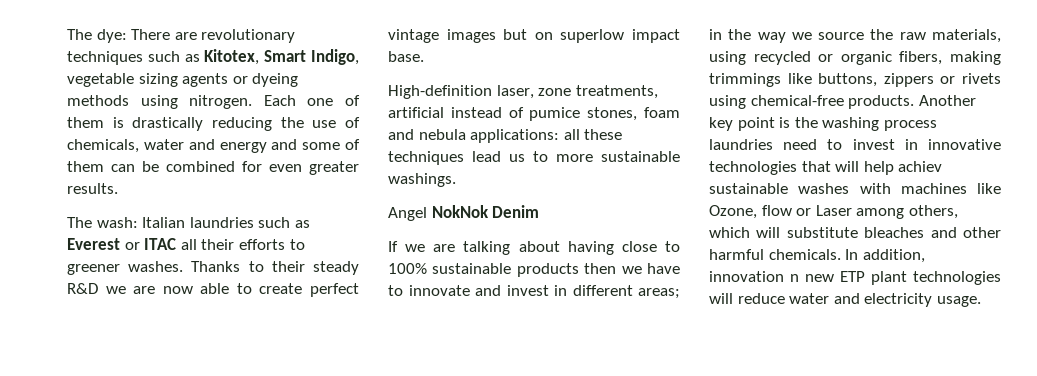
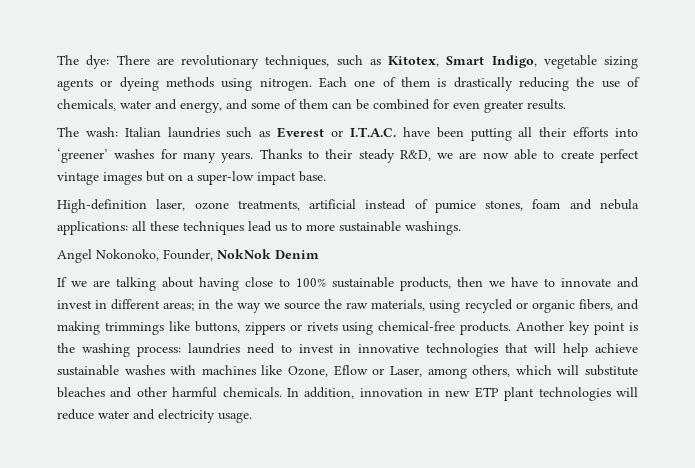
[67,51,143,65] techniques -> [265,55,330,69] techniques,
[219,142,267,153] energy -> [180,102,222,113] energy,
[144,238,305,250] [67,261,184,275] ITAC all their efforts to greener washes. -> [349,127,639,141] [57,148,254,163] I.T.A.C. have been putting all their efforts into ‘greener’ washes for many years.
[67,283,98,294] R&D -> [399,150,431,161] R&D,
[560,29,625,43] superlow -> [187,171,254,185] a super-low
[538,88,572,96] zone -> [194,202,229,210] ozone
(427, 214) none -> [96,249,213,261] Nokonoko, Founder,
[516,263,579,277] products -> [400,277,451,291] products,
(943, 58) none -> [617,299,640,310] and
[883,120,937,131] process -> [136,346,181,357] process:
[898,161,943,172] achiev -> [594,343,638,353] achieve
[761,205,852,216] flow or Laser -> [333,365,422,377] Eflow or Laser,
[790,274,799,282] n -> [428,388,441,397] in

